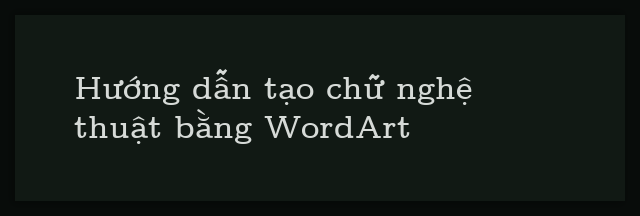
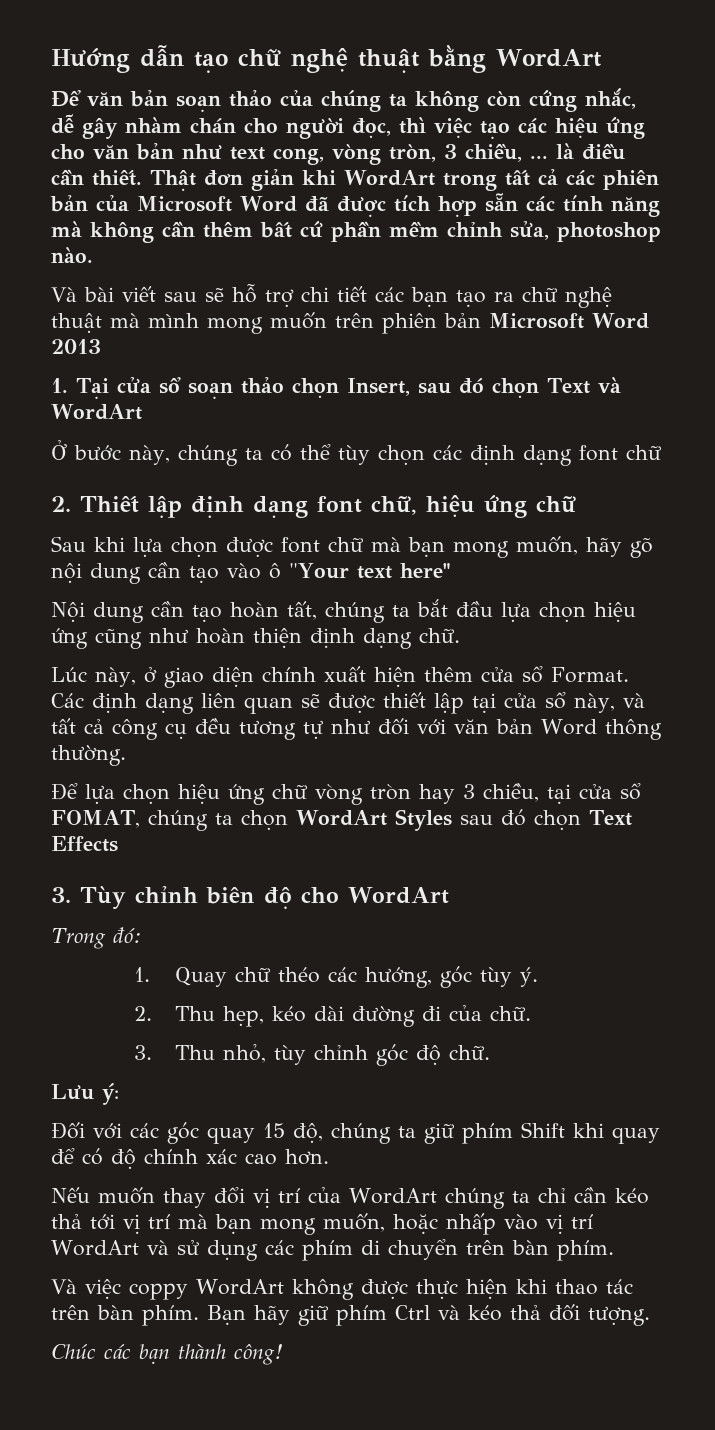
(411, 127) none -> [51,88,636,112] [51,114,645,139] [51,143,625,165] [51,169,659,191] [50,193,660,217] [51,221,661,243] [51,247,93,263] [51,284,612,308] [51,312,649,334] [51,339,101,354] [51,377,621,399] [51,404,142,420] [51,440,662,466] [51,495,576,518] [51,536,653,558] [51,562,451,584] [51,599,636,623] [51,628,460,649] [51,666,629,688] [51,692,645,714] [51,718,662,740] [51,745,126,766] [51,783,641,805] [51,809,632,831] [51,836,118,852] [51,886,449,909] [51,927,142,949] [133,966,538,988] [133,1005,531,1027] [133,1044,490,1066] [51,1083,119,1105] [51,1122,660,1144] [51,1148,329,1169] [51,1187,649,1209] [51,1213,593,1235] [51,1239,614,1261] [51,1279,633,1300] [51,1304,650,1326] [51,1344,284,1365] // Để văn bản soạn thảo của chúng ta không còn cứng nhắc, dễ gây nhàm chán cho người đọc, thì việc tạo các hiệu ứng cho văn bản như text cong, vòng tròn, 3 chiều, ... là điều cần thiết. Thật đơn giản khi WordArt trong tất cả các phiên bản của Microsoft Word đã được tích hợp sẵn các tính năng mà không cần thêm bất cứ phần mềm chỉnh sửa, photoshop nào. // Và bài viết sau sẽ hỗ trợ chi tiết các bạn tạo ra chữ nghệ thuật mà mình mong muốn trên phiên bản Microsoft Word 2013 // 1. Tại cửa sổ soạn thảo chọn Insert, sau đó chọn Text và WordArt // Ở bước này, chúng ta có thể tùy chọn các định dạng font chữ // 2. Thiết lập định dạng font chữ, hiệu ứng chữ // Sau khi lựa chọn được font chữ mà bạn mong muốn, hãy gõ nội dung cần tạo vào ô "Your text here" // Nội dung cần tạo hoàn tất, chúng ta bắt đầu lựa chọn hiệu ứng cũng như hoàn thiện định dạng chữ. // Lúc này, ở giao diện chính xuất hiện thêm cửa sổ Format. Các định dạng liên quan sẽ được thiết lập tại cửa sổ này, và tất cả công cụ đều tương tự như đối với văn bản Word thông thường. // Để lựa chọn hiệu ứng chữ vòng tròn hay 3 chiều, tại cửa sổ FOMAT, chúng ta chọn WordArt Styles sau đó chọn Text Effects // 3. Tùy chỉnh biên độ cho WordArt // Trong đó: // 1. Quay chữ théo các hướng, góc tùy ý. // 2. Thu hẹp, kéo dài đường đi của chữ. // 3. Thu nhỏ, tùy chỉnh góc độ chữ. // Lưu ý: // Đối với các góc quay 15 độ, chúng ta giữ phím Shift khi quay để có độ chính xác cao hơn. // Nếu muốn thay đổi vị trí của WordArt chúng ta chỉ cần kéo thả tới vị trí mà bạn mong muốn, hoặc nhấp vào vị trí WordArt và sử dụng các phím di chuyển trên bàn phím. // Và việc coppy WordArt không được thực hiện khi thao tác trên bàn phím. Bạn hãy giữ phím Ctrl và kéo thả đối tượng. // Chúc các bạn thành công!

